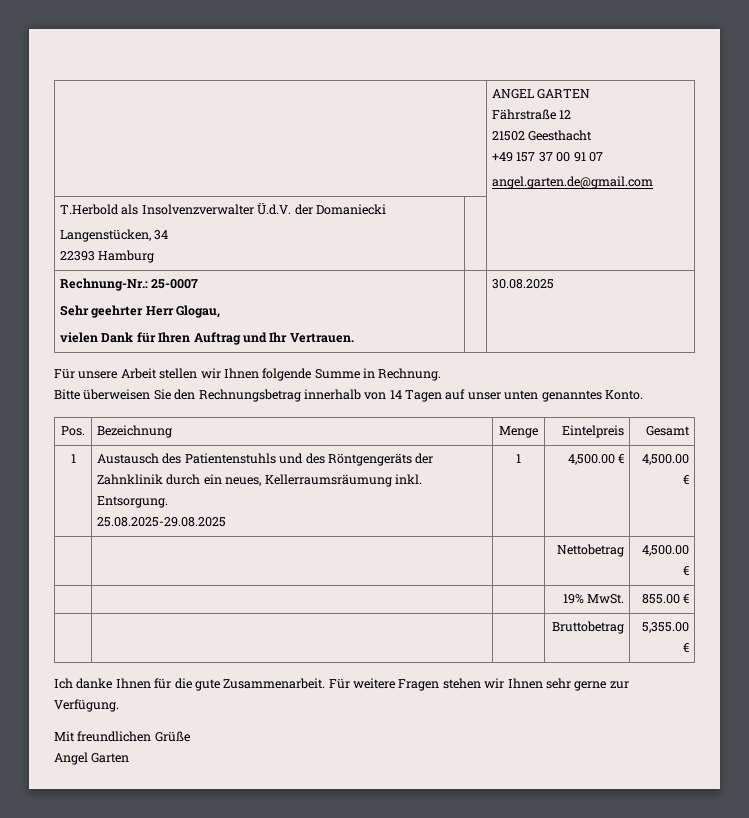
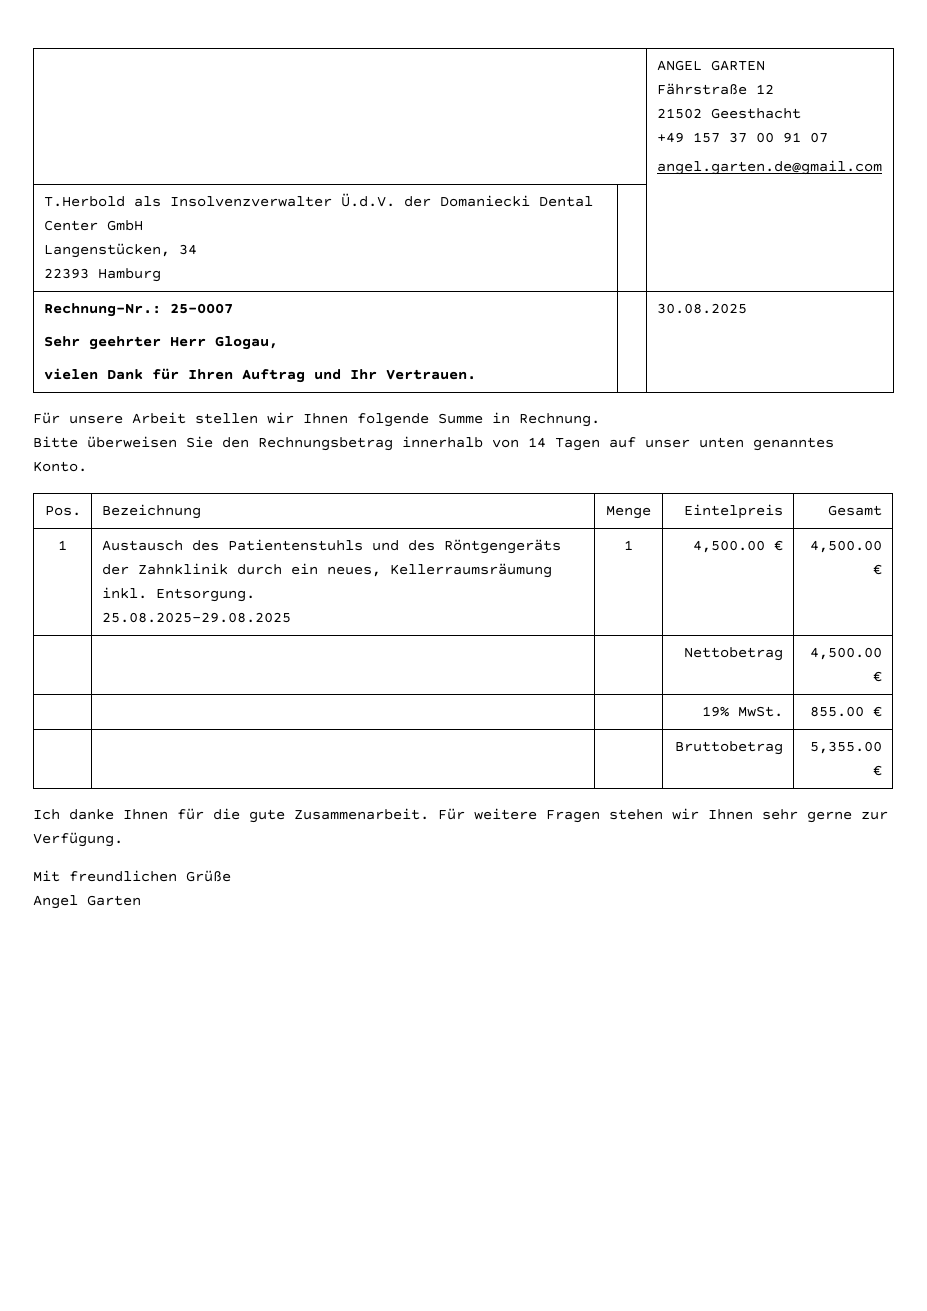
(386, 209) none -> [538,196,593,207] [43,220,143,231] Dental Center GmbH

